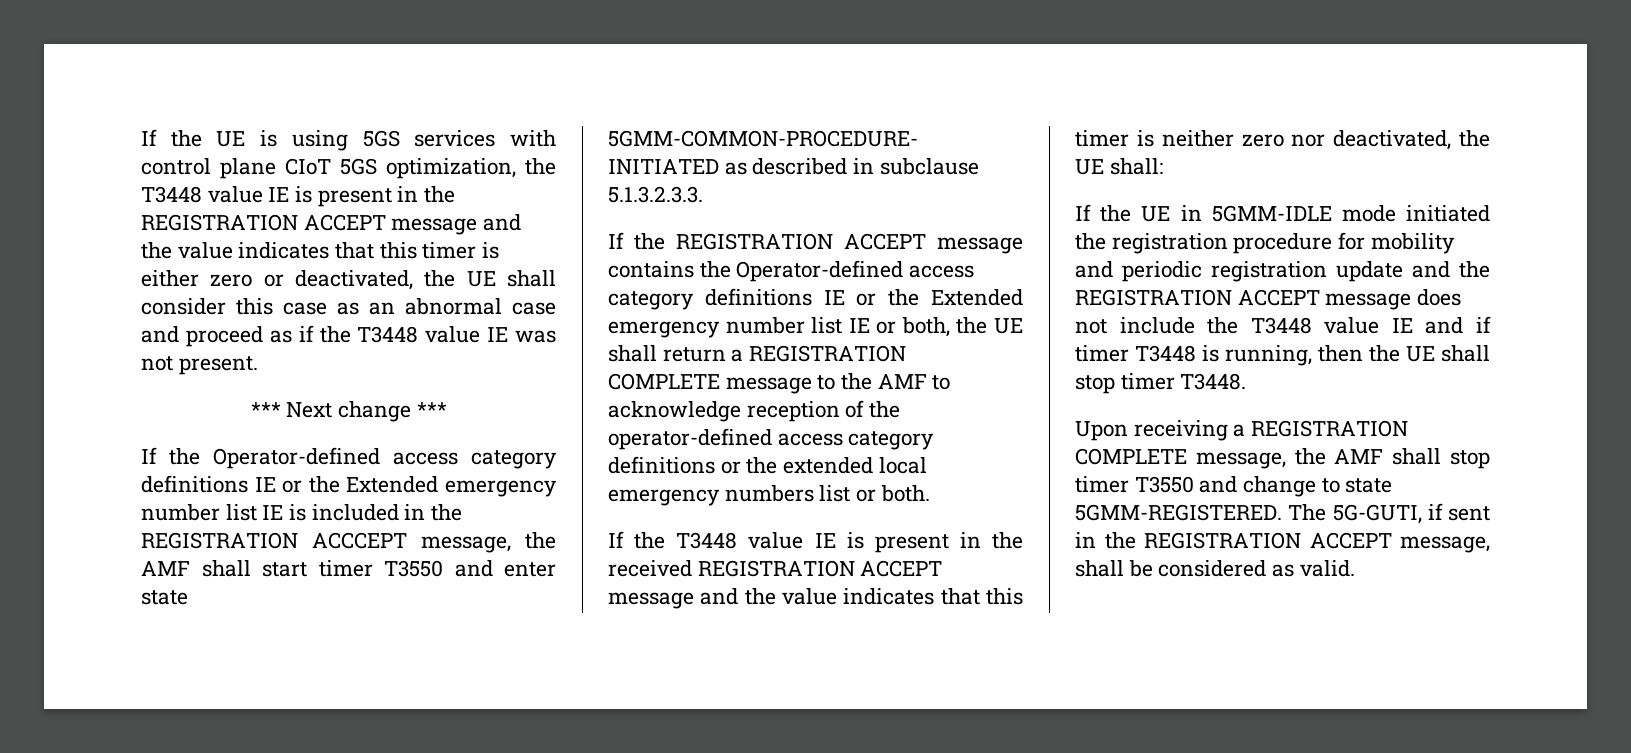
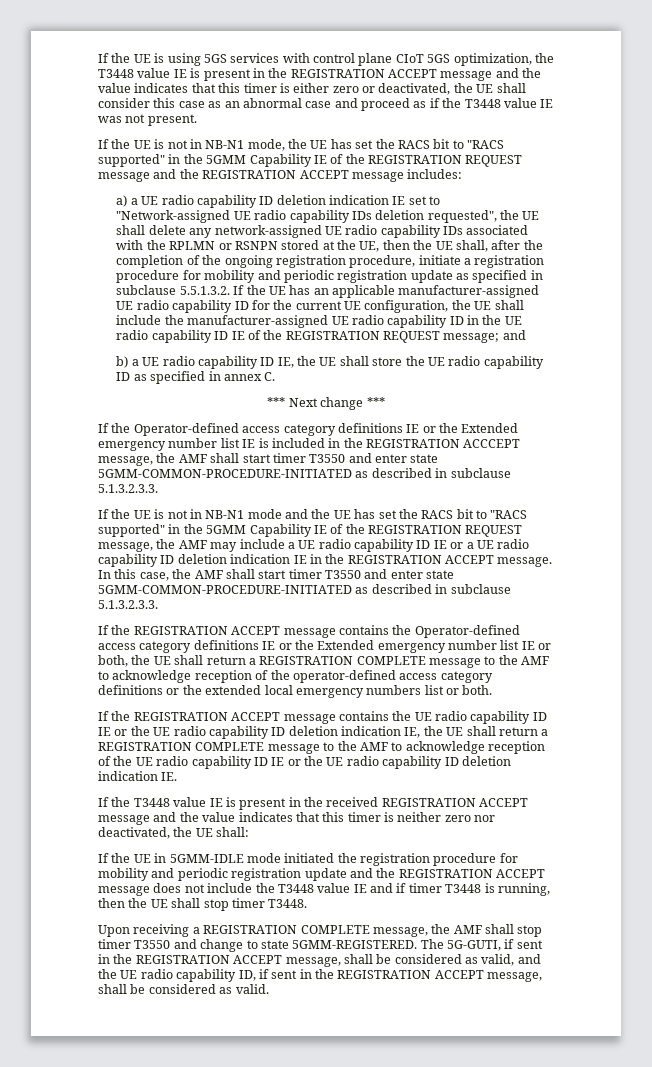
(258, 365) none -> [98,139,504,151] [98,154,523,167] [98,169,463,182] [116,195,441,208] [116,210,540,223] [116,225,529,238] [116,240,543,252] [116,255,545,268] [116,270,543,283] [116,285,540,298] [116,300,524,313] [116,315,522,328] [116,330,526,343] [116,356,544,369] [116,371,276,384] // If the UE is not in NB-N1 mode, the UE has set the RACS bit to "RACS supported" in the 5GMM Capability IE of the REGISTRATION REQUEST message and the REGISTRATION ACCEPT message includes: // a) a UE radio capability ID deletion indication IE set to "Network-assigned UE radio capability IDs deletion requested", the UE shall delete any network-assigned UE radio capability IDs associated with the RPLMN or RSNPN stored at the UE, then the UE shall, after the completion of the ongoing registration procedure, initiate a registration procedure for mobility and periodic registration update as specified in subclause 5.5.1.3.2. If the UE has an applicable manufacturer-assigned UE radio capability ID for the current UE configuration, the UE shall include the manufacturer-assigned UE radio capability ID in the UE radio capability ID IE of the REGISTRATION REQUEST message; and // b) a UE radio capability ID IE, the UE shall store the UE radio capability ID as specified in annex C.
(703, 194) none -> [98,509,528,519] [98,524,523,537] [98,539,530,552] [98,554,553,567] [98,569,455,581] [98,584,511,594] [98,600,158,609] // If the UE is not in NB-N1 mode and the UE has set the RACS bit to "RACS supported" in the 5GMM Capability IE of the REGISTRATION REQUEST message, the AMF may include a UE radio capability ID IE or a UE radio capability ID deletion indication IE in the REGISTRATION ACCEPT message. In this case, the AMF shall start timer T3550 and enter state 5GMM-COMMON-PROCEDURE-INITIATED as described in subclause 5.1.3.2.3.3.
(930, 493) none -> [98,711,547,724] [98,726,549,739] [98,741,545,754] [98,756,511,769] [98,771,178,781] // If the REGISTRATION ACCEPT message contains the UE radio capability ID IE or the UE radio capability ID deletion indication IE, the UE shall return a REGISTRATION COMPLETE message to the AMF to acknowledge reception of the UE radio capability ID IE or the UE radio capability ID deletion indication IE.
(1295, 570) none -> [481,954,541,966] [98,969,543,982] [98,984,233,994] valid, and the UE radio capability ID, if sent in the REGISTRATION ACCEPT message, shall be considered as

